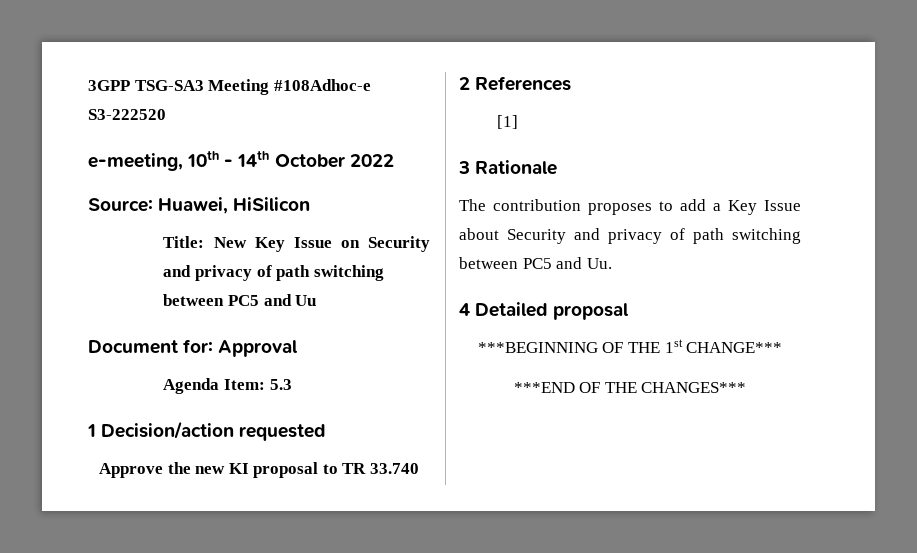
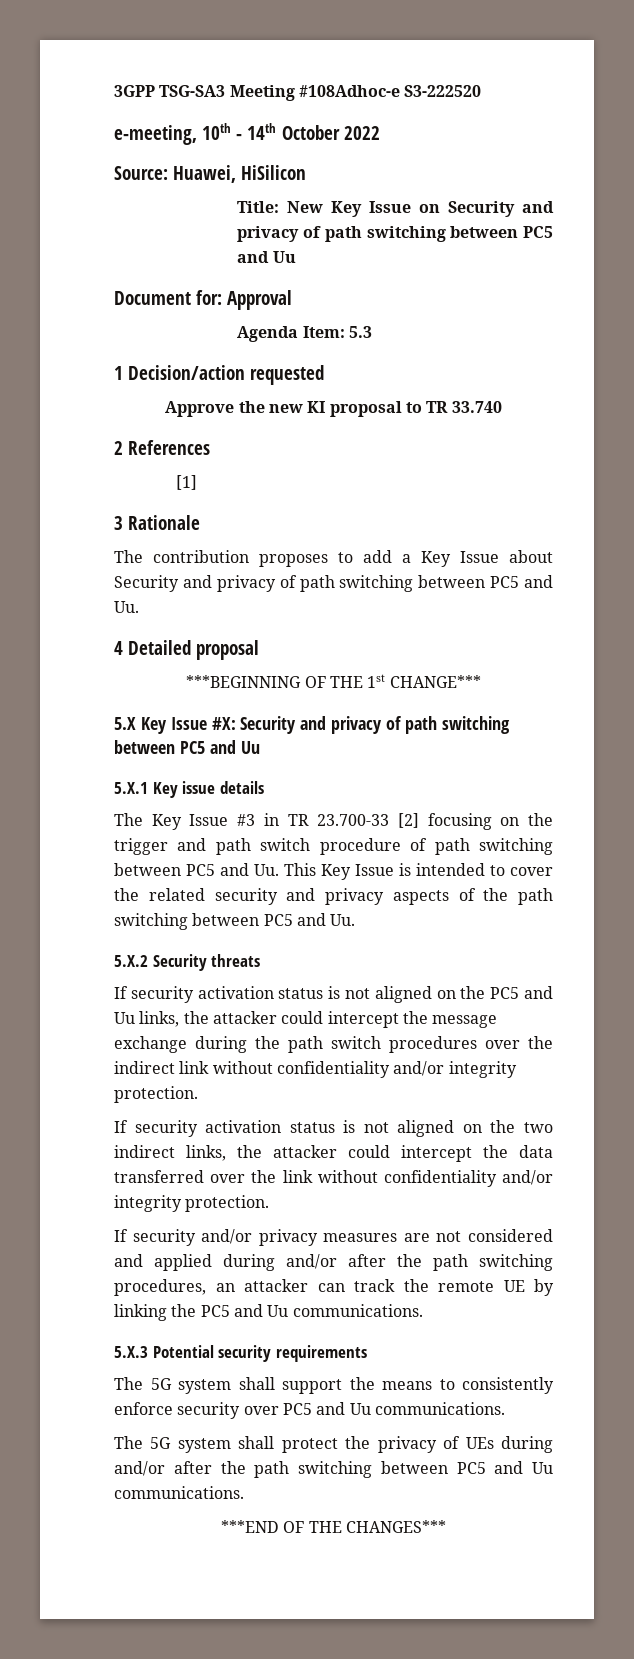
(783, 347) none -> [114,716,510,734] [114,740,260,754] [114,781,264,798] [114,813,553,830] [114,838,553,855] [114,863,553,880] [114,888,553,905] [114,913,356,930] [114,954,261,971] [114,986,553,1003] [114,1011,498,1028] [114,1036,553,1053] [114,1061,517,1078] [114,1086,198,1103] [114,1120,553,1137] [114,1145,553,1162] [114,1170,554,1187] [114,1195,270,1212] [114,1229,553,1246] [114,1254,553,1271] [114,1279,554,1296] [114,1304,423,1321] [114,1345,367,1362] [114,1377,554,1394] [114,1402,505,1419] [114,1436,553,1453] [114,1461,553,1478] [114,1486,244,1499] // 5.X Key Issue #X: Security and privacy of path switching between PC5 and Uu // 5.X.1 Key issue details // The Key Issue #3 in TR 23.700-33 [2] focusing on the trigger and path switch procedure of path switching between PC5 and Uu. This Key Issue is intended to cover the related security and privacy aspects of the path switching between PC5 and Uu. // 5.X.2 Security threats // If security activation status is not aligned on the PC5 and Uu links, the attacker could intercept the message exchange during the path switch procedures over the indirect link without confidentiality and/or integrity protection. // If security activation status is not aligned on the two indirect links, the attacker could intercept the data transferred over the link without confidentiality and/or integrity protection. // If security and/or privacy measures are not considered and applied during and/or after the path switching procedures, an attacker can track the remote UE by linking the PC5 and Uu communications. // 5.X.3 Potential security requirements // The 5G system shall support the means to consistently enforce security over PC5 and Uu communications. // The 5G system shall protect the privacy of UEs during and/or after the path switching between PC5 and Uu communications.

